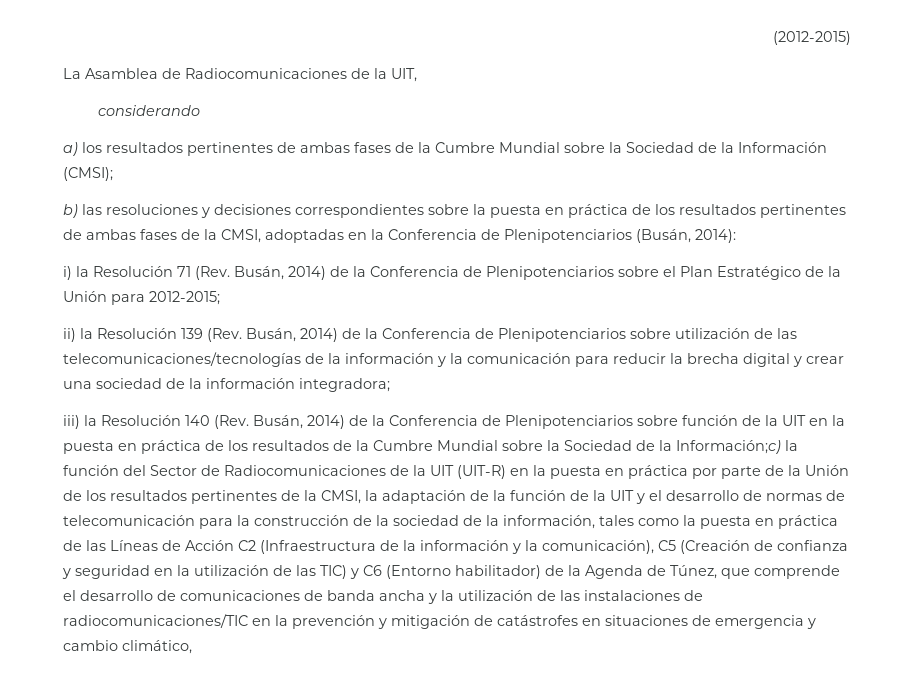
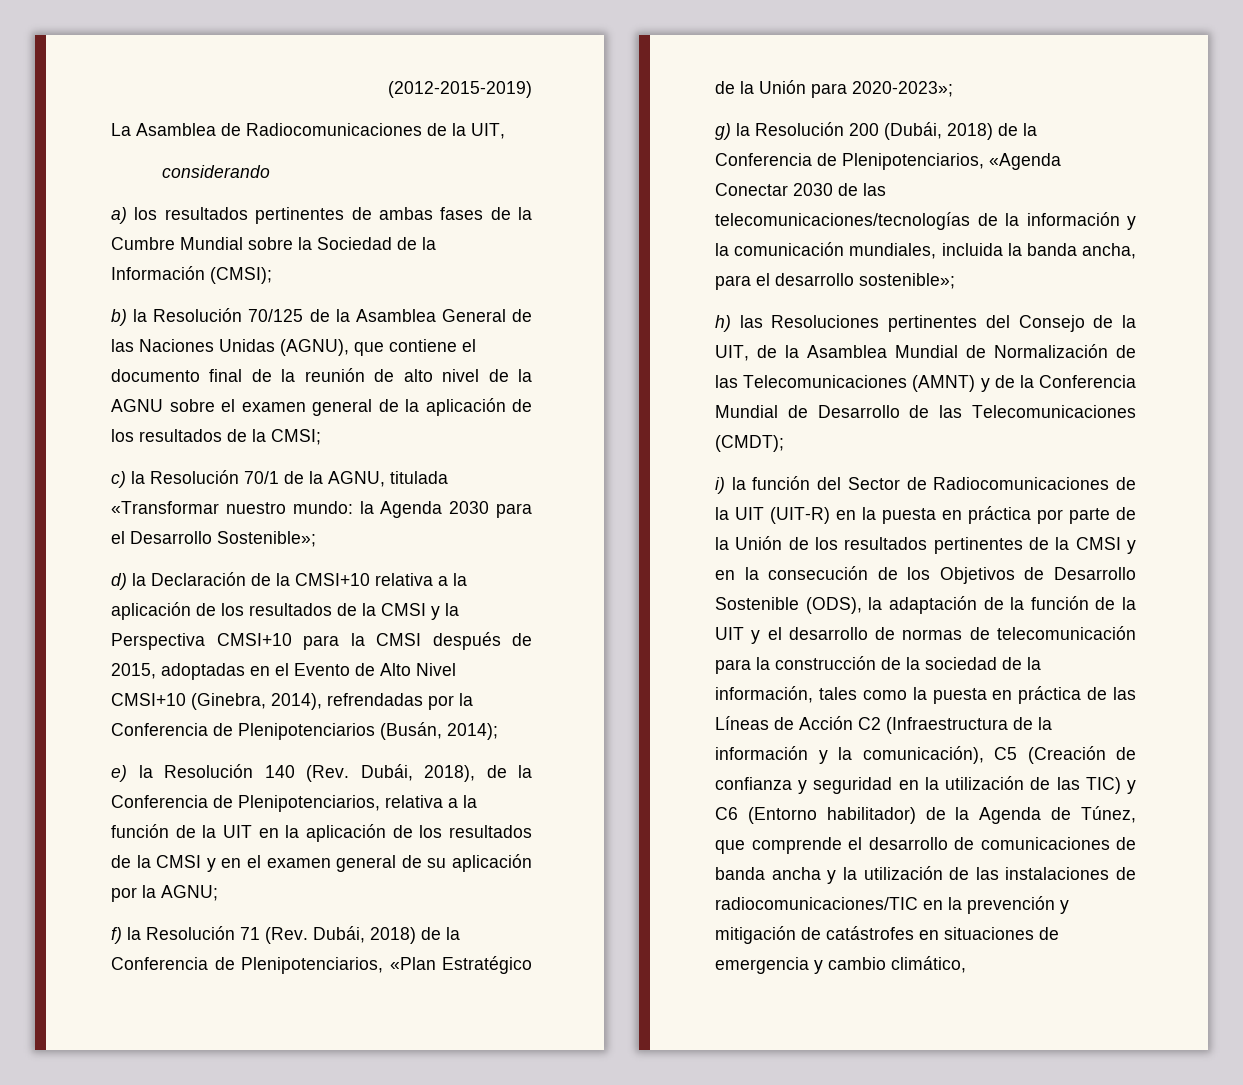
[773,31,851,45] (2012-2015) -> [388,81,532,98] (2012-2015-2019)
[82,204,846,218] [63,229,367,243] las resoluciones y decisiones correspondientes sobre la puesta en práctica de los resultados pertinentes de ambas fases de la CMSI, adoptadas en -> [133,308,532,322] [111,339,476,356] [111,368,533,382] [111,398,532,416] [111,429,321,445] [111,470,448,488] [111,501,532,518] [111,531,316,547] [111,572,467,590] [111,602,459,620] [111,632,532,650] [111,663,456,680] [111,693,454,710] la Resolución 70/125 de la Asamblea General de las Naciones Unidas (AGNU), que contiene el documento final de la reunión de alto nivel de la AGNU sobre el examen general de la aplicación de los resultados de la CMSI; // c) la Resolución 70/1 de la AGNU, titulada «Transformar nuestro mundo: la Agenda 2030 para el Desarrollo Sostenible»; // d) la Declaración de la CMSI+10 relativa a la aplicación de los resultados de la CMSI y la Perspectiva CMSI+10 para la CMSI después de 2015, adoptadas en el Evento de Alto Nivel CMSI+10 (Ginebra, 2014), refrendadas por
[695,229,736,243] [63,266,72,280] 2014): // i) -> [447,723,498,740] [111,764,532,782] [111,795,477,812] [111,824,532,842] [111,854,532,872] [111,885,218,902] [111,927,122,944] 2014); // e) la Resolución 140 (Rev. Dubái, 2018), de la Conferencia de Plenipotenciarios, relativa a la función de la UIT en la aplicación de los resultados de la CMSI y en el examen general de su aplicación por la AGNU; // f)
[234,266,713,280] Busán, 2014) de la Conferencia de Plenipotenciarios sobre el Plan -> [313,926,460,944] [111,957,436,974] Dubái, 2018) de la Conferencia de Plenipotenciarios, «Plan
[149,291,220,305] [63,328,750,342] 2012-2015; // ii) la Resolución 139 (Rev. Busán, 2014) de la Conferencia de Plenipotenciarios sobre utilización -> [852,81,953,97] [715,122,1037,140] [715,153,1061,170] [715,183,833,196] 2020-2023»; // g) la Resolución 200 (Dubái, 2018) de la Conferencia de Plenipotenciarios, «Agenda Conectar 2030
[575,353,844,367] [63,378,390,392] [63,415,845,429] [63,440,781,454] para reducir la brecha digital y crear una sociedad de la información integradora; // iii) la Resolución 140 (Rev. Busán, 2014) de la Conferencia de Plenipotenciarios sobre función de la UIT en la puesta en práctica de los resultados de la Cumbre Mundial sobre la Sociedad de la Información;c) -> [849,243,1136,259] [715,273,955,290] [715,315,1136,332] [715,344,1136,361] [715,375,1136,392] [715,405,1136,418] [715,435,784,452] [715,477,725,494] mundiales, incluida la banda ancha, para el desarrollo sostenible»; // h) las Resoluciones pertinentes del Consejo de la UIT, de la Asamblea Mundial de Normalización de las Telecomunicaciones (AMNT) y de la Conferencia Mundial de Desarrollo de las Telecomunicaciones (CMDT); // i)
[321,490,361,504] CMSI, -> [1075,537,1136,554] [715,566,1136,584] [715,597,862,614] CMSI y en la consecución de los Objetivos de Desarrollo Sostenible (ODS),

